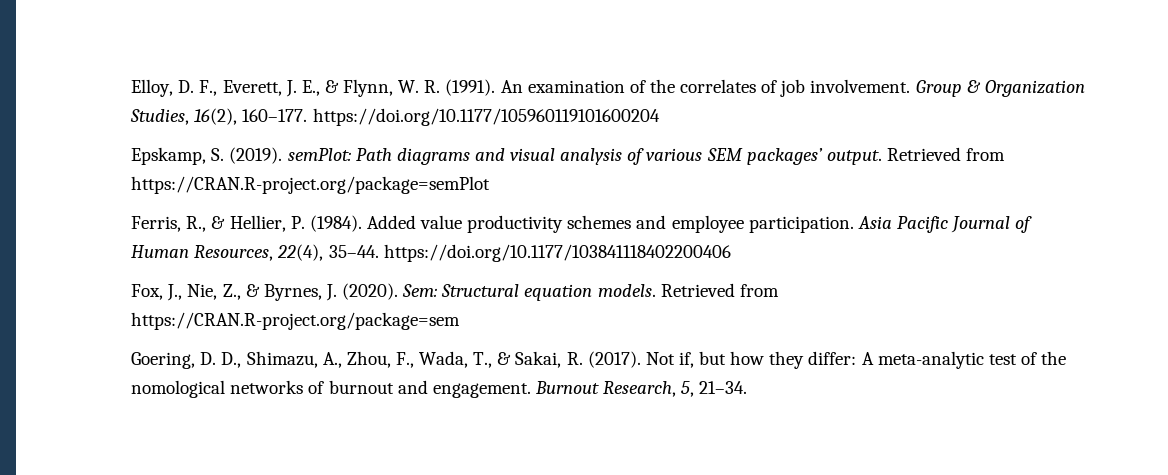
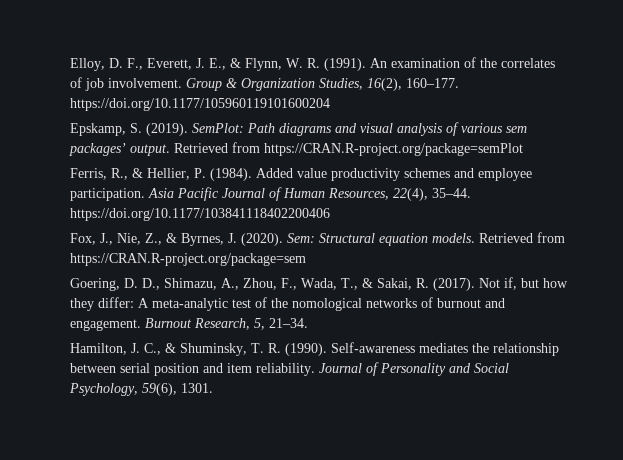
[287,148,351,161] semPlot: -> [192,123,245,133] SemPlot:
[706,148,743,161] SEM -> [506,126,528,133] sem
(748, 387) none -> [70,342,560,356] [70,362,510,376] [69,383,214,396] // Hamilton, J. C., & Shuminsky, T. R. (1990). Self-awareness mediates the relationship between serial position and item reliability. Journal of Personality and Social Psychology, 59(6), 1301.

